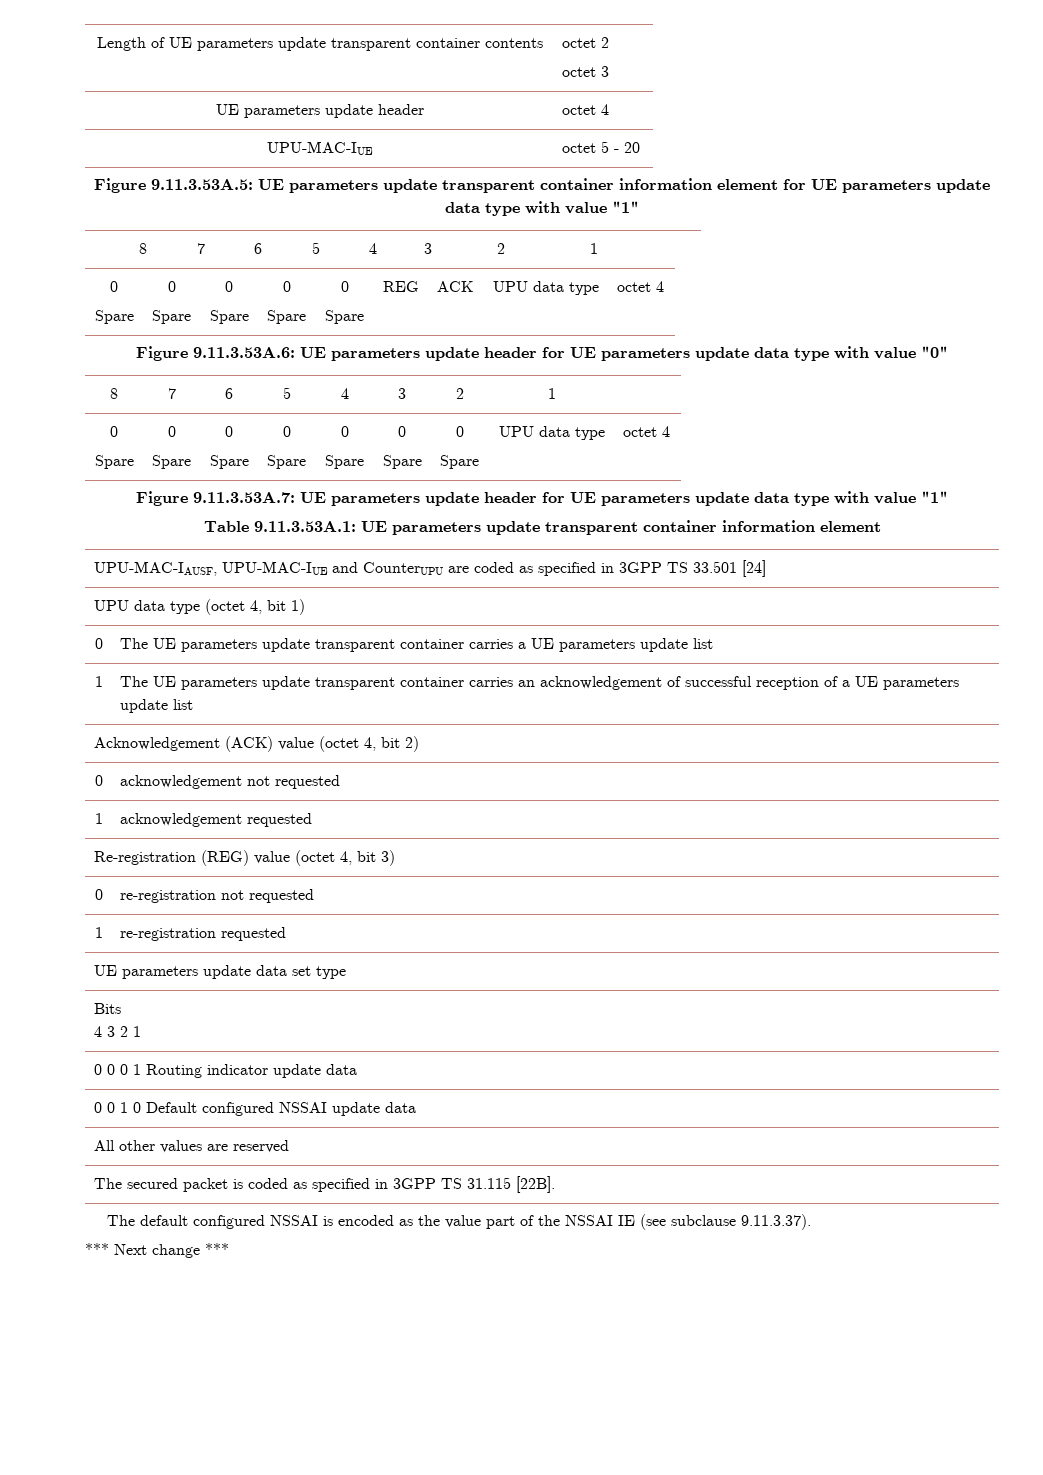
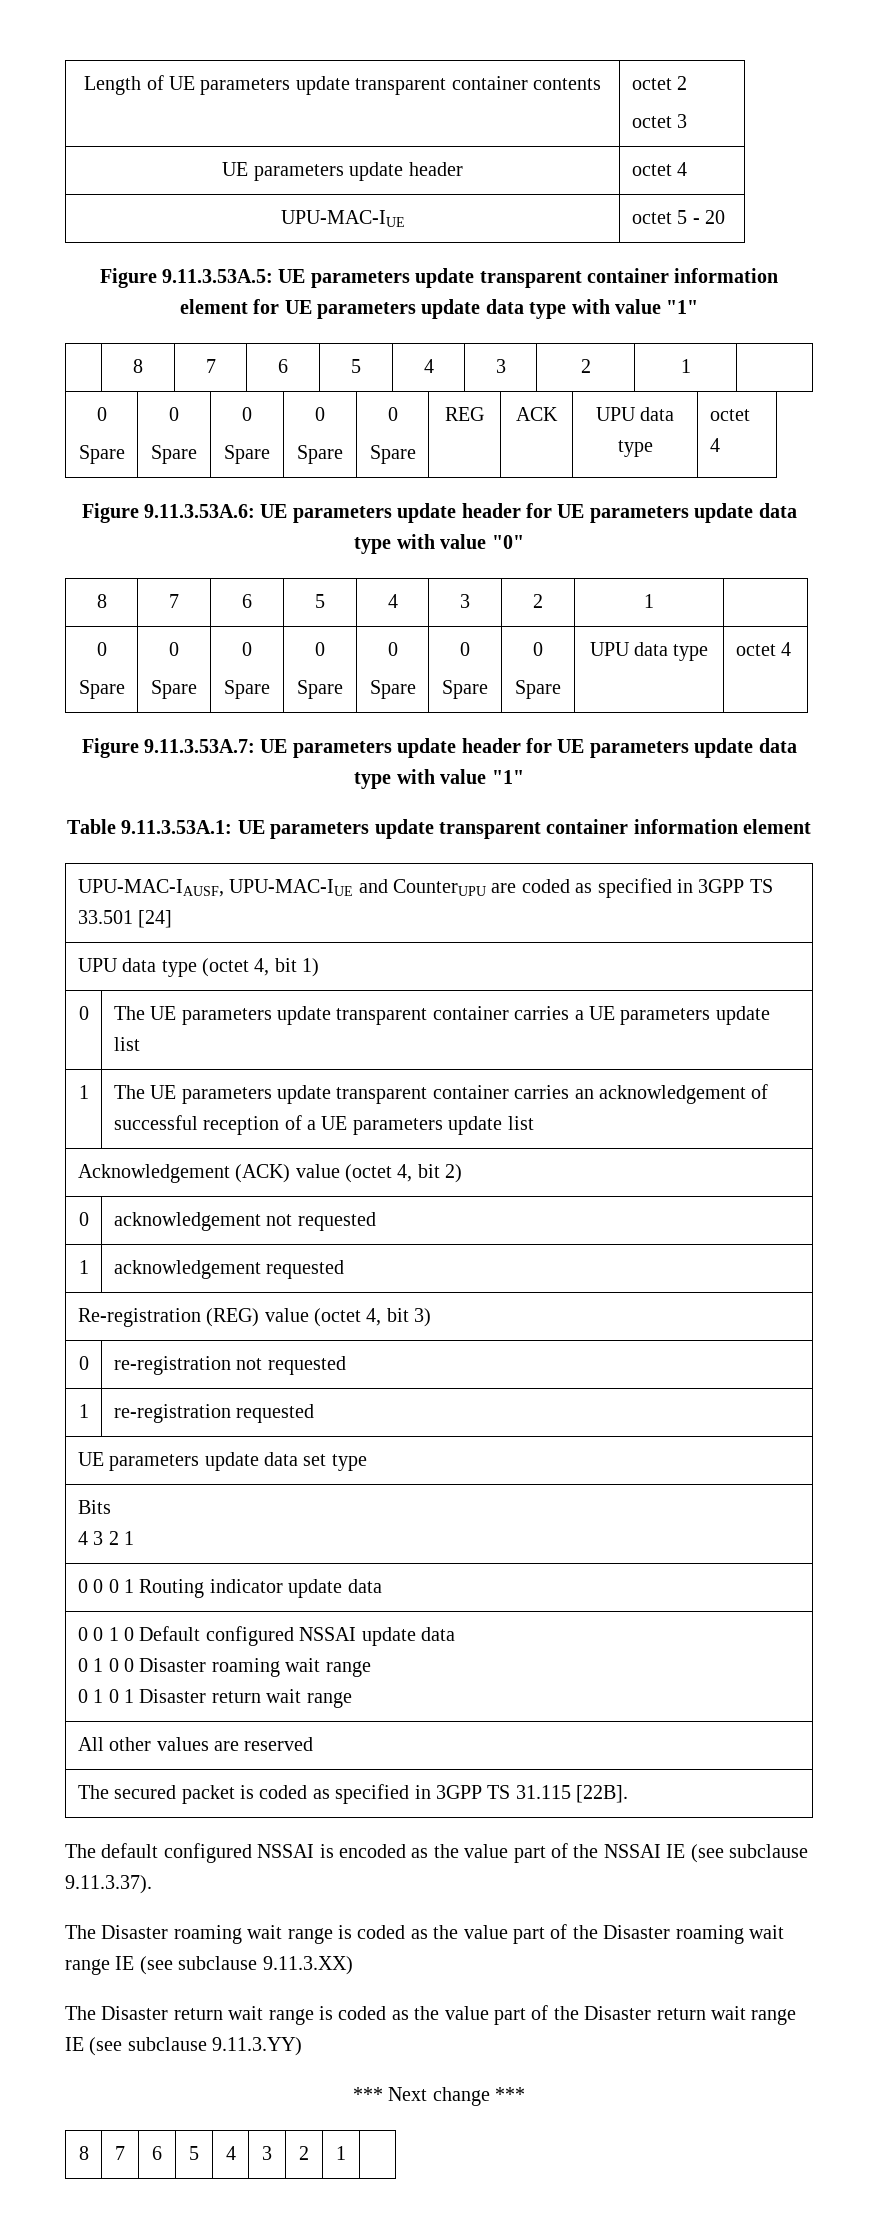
(416, 1107) none -> [77,1658,371,1677] [77,1689,352,1708] // 0 1 0 0 Disaster roaming wait range // 0 1 0 1 Disaster return wait range
[85,1243,229,1258] *** Next change *** -> [65,1924,784,1944] [65,1956,353,1975] [65,2005,797,2025] [65,2037,303,2056] [352,2087,526,2106] [78,2146,89,2160] [115,2146,125,2160] [152,2146,162,2160] [189,2146,199,2160] [225,2146,236,2160] [262,2146,272,2160] [299,2146,309,2160] [336,2146,346,2160] The Disaster roaming wait range is coded as the value part of the Disaster roaming wait range IE (see subclause 9.11.3.XX) // The Disaster return wait range is coded as the value part of the Disaster return wait range IE (see subclause 9.11.3.YY) // *** Next change *** // 8 | 7 | 6 | 5 | 4 | 3 | 2 | 1 |

